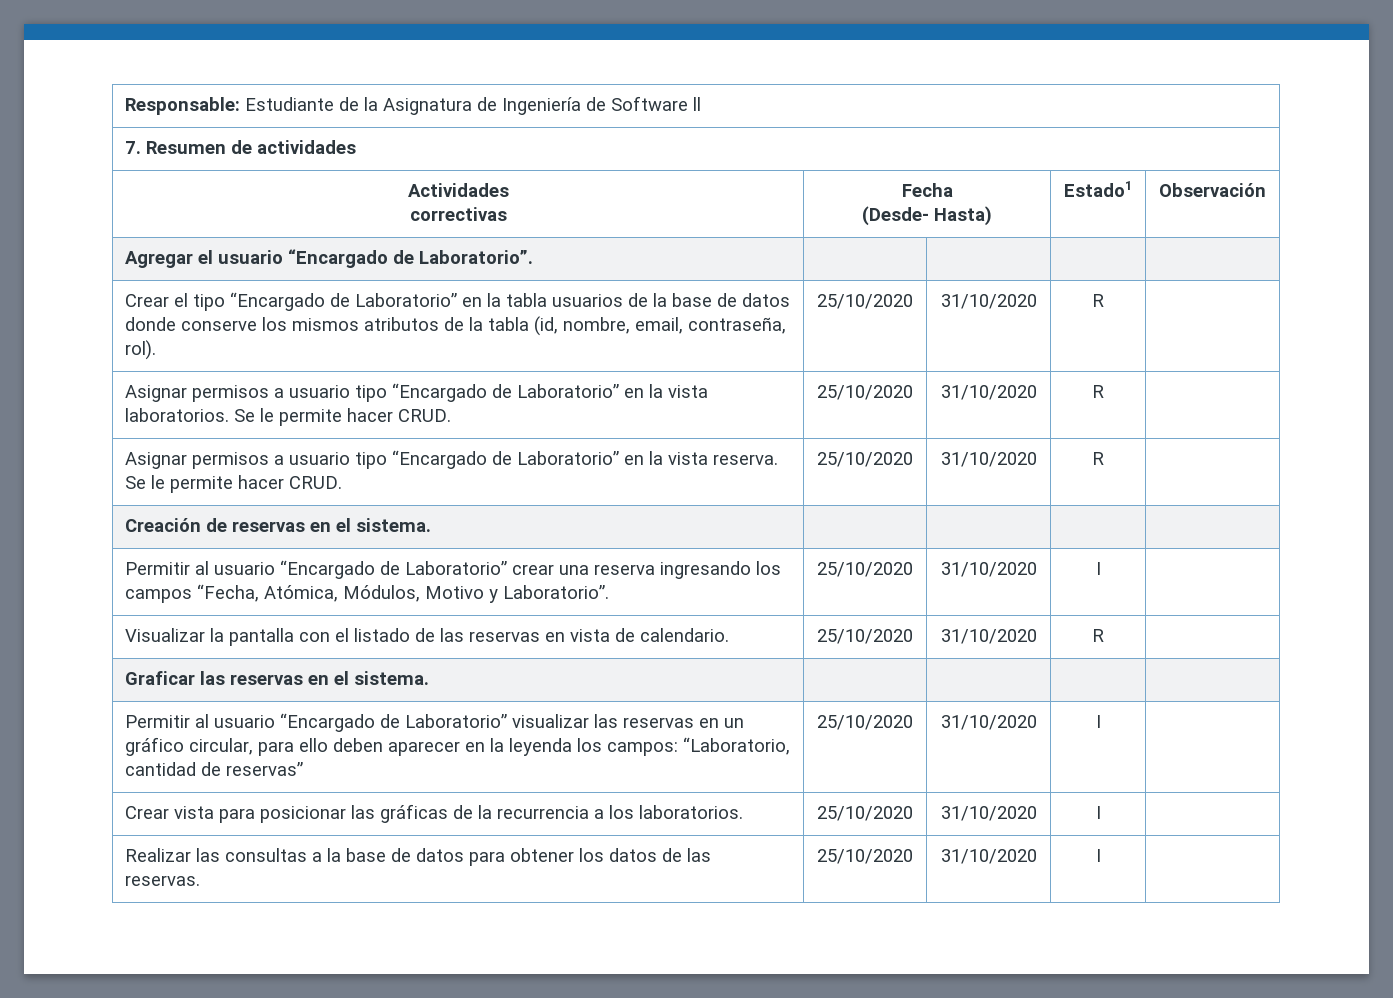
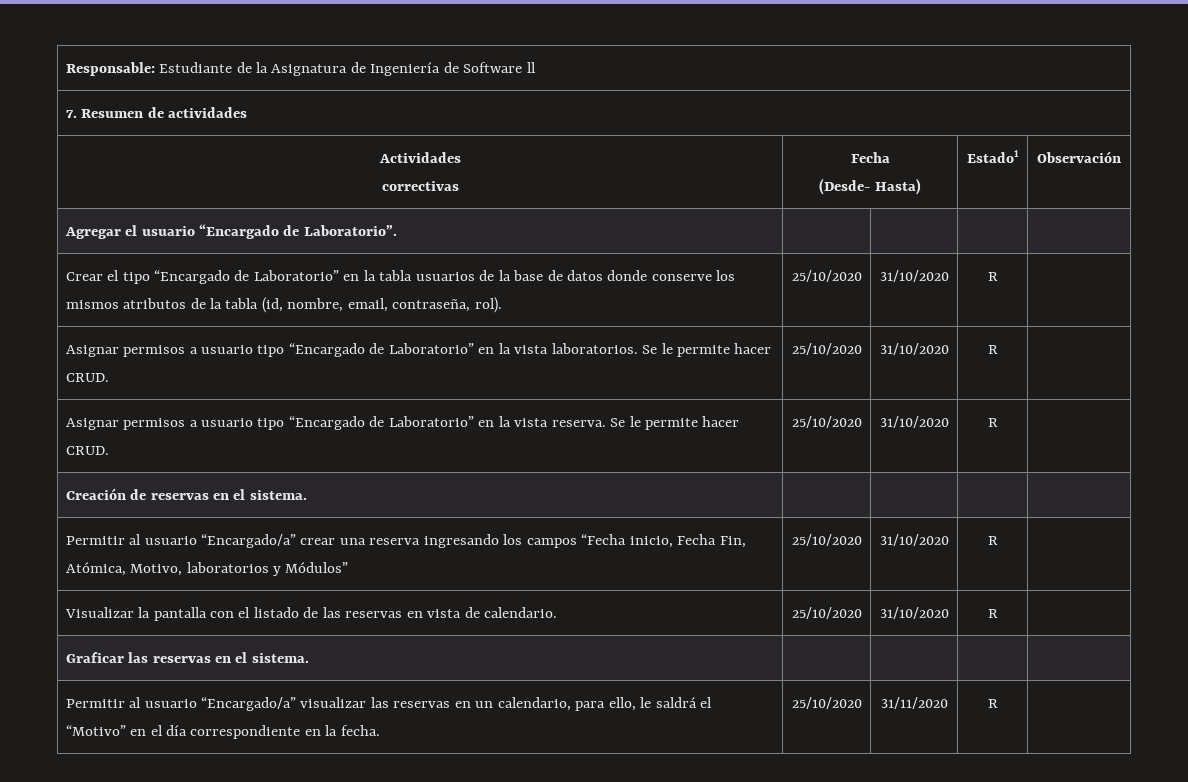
[280,560,508,579] “Encargado de Laboratorio” -> [200,534,296,548] “Encargado/a”
[197,584,610,603] [817,562,913,577] [940,562,1037,577] [1095,562,1101,575] “Fecha, Atómica, Módulos, Motivo y Laboratorio”. | 25/10/2020 | 31/10/2020 | I -> [581,534,746,548] [65,562,349,576] [791,534,862,546] [879,534,949,546] [987,536,998,545] “Fecha inicio, Fecha Fin, Atómica, Motivo, laboratorios y Módulos” | 25/10/2020 | 31/10/2020 | R
[280,713,508,732] “Encargado de Laboratorio” -> [200,697,296,711] “Encargado/a”
[125,737,791,756] [125,762,304,776] [817,715,913,730] [940,715,1037,730] [1095,715,1101,728] [125,804,744,823] [817,806,913,821] [940,806,1037,821] [1095,806,1101,819] [125,848,712,866] [125,875,201,886] [817,849,913,864] [940,849,1037,864] [1095,849,1101,862] gráfico circular, para ello deben aparecer en la leyenda los campos: “Laboratorio, cantidad de reservas” | 25/10/2020 | 31/10/2020 | I | // Crear vista para posicionar las gráficas de la recurrencia a los laboratorios. | 25/10/2020 | 31/10/2020 | I | // Realizar las consultas a la base de datos para obtener los datos de las reservas. | 25/10/2020 | 31/10/2020 | I -> [497,697,712,711] [65,725,380,739] [791,697,862,709] [880,697,948,709] [987,699,998,708] calendario, para ello, le saldrá el “Motivo” en el día correspondiente en la fecha. | 25/10/2020 | 31/11/2020 | R

